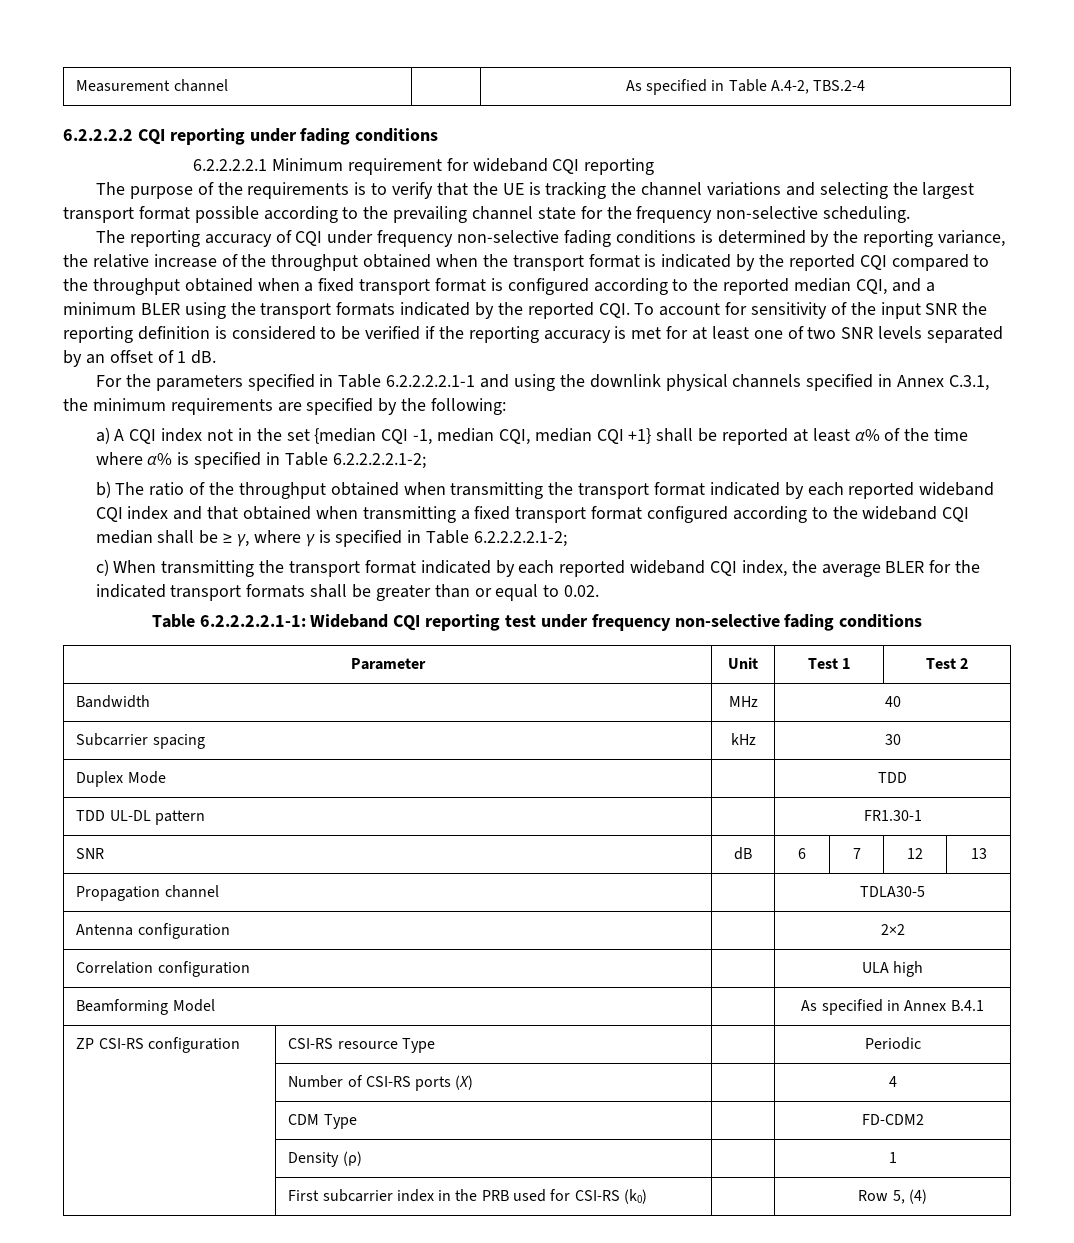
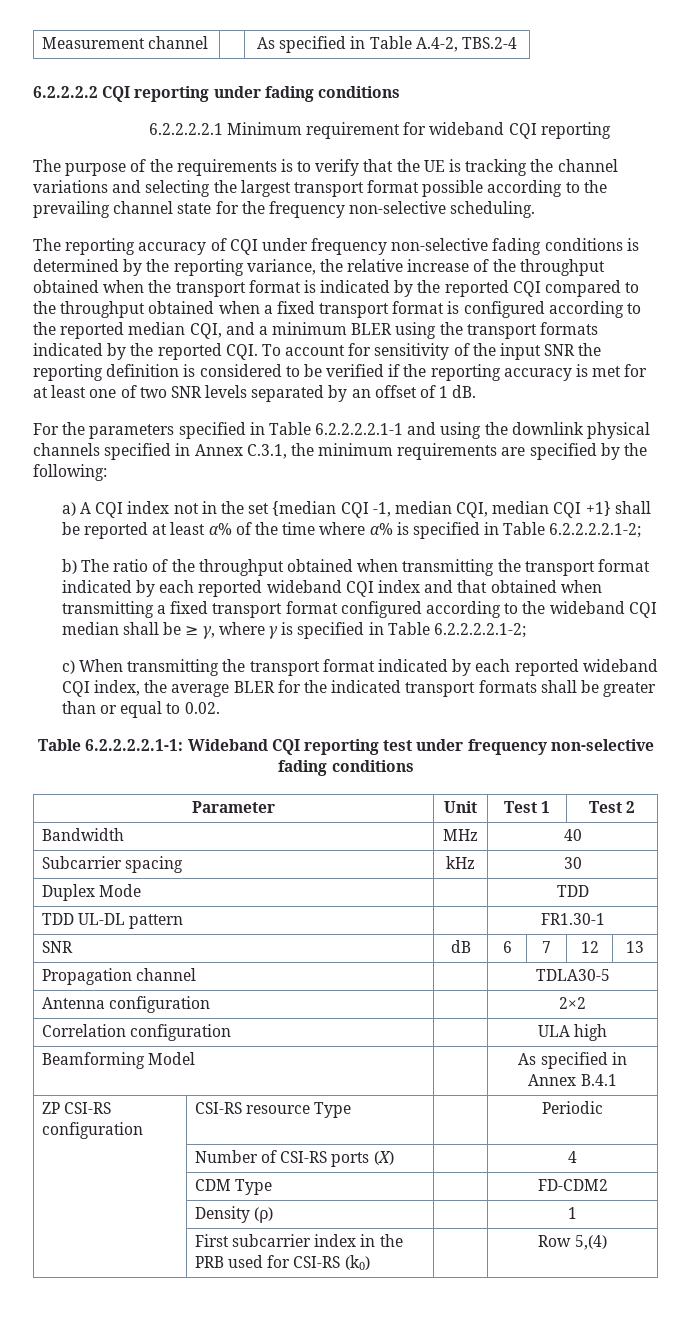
[892,1189,927,1204] 5, (4) -> [574,1235,607,1250] 5,(4)

